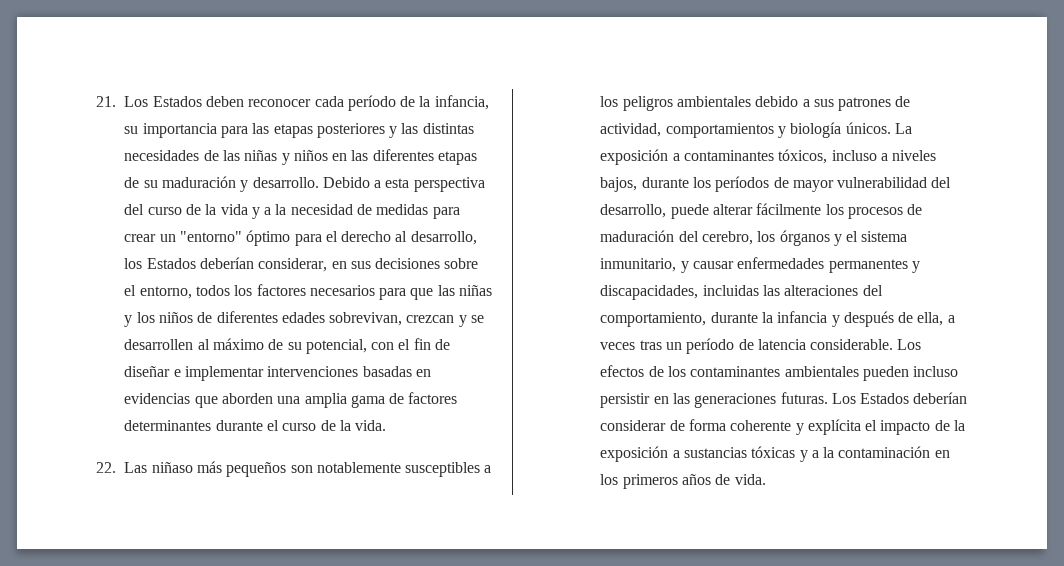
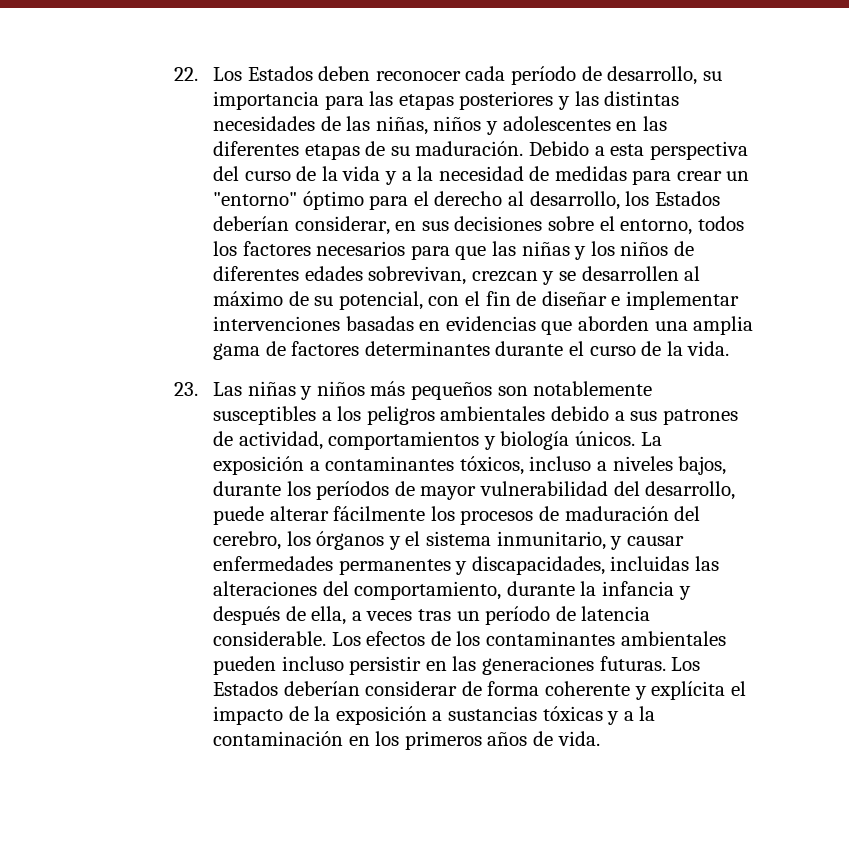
[96,96,117,107] 21. -> [173,67,198,81] 22.
[419,95,489,110] la infancia, -> [607,66,698,85] desarrollo,
[244,150,328,165] niñas y niños -> [375,116,611,135] niñas, niños y adolescentes
[161,176,319,192] maduración y desarrollo. -> [415,141,524,156] maduración.
[96,462,193,473] 22. Las niñaso -> [173,381,365,400] 23. Las niñas y niños

